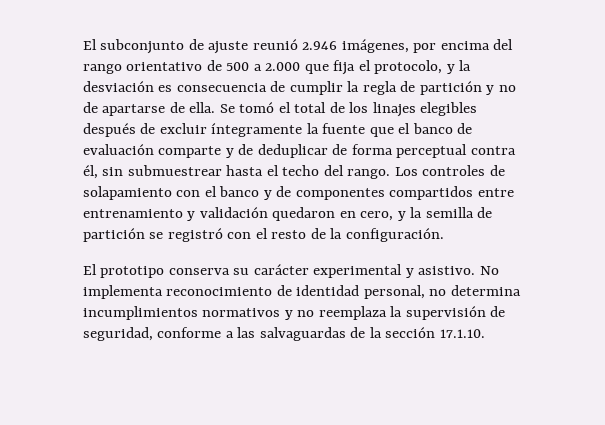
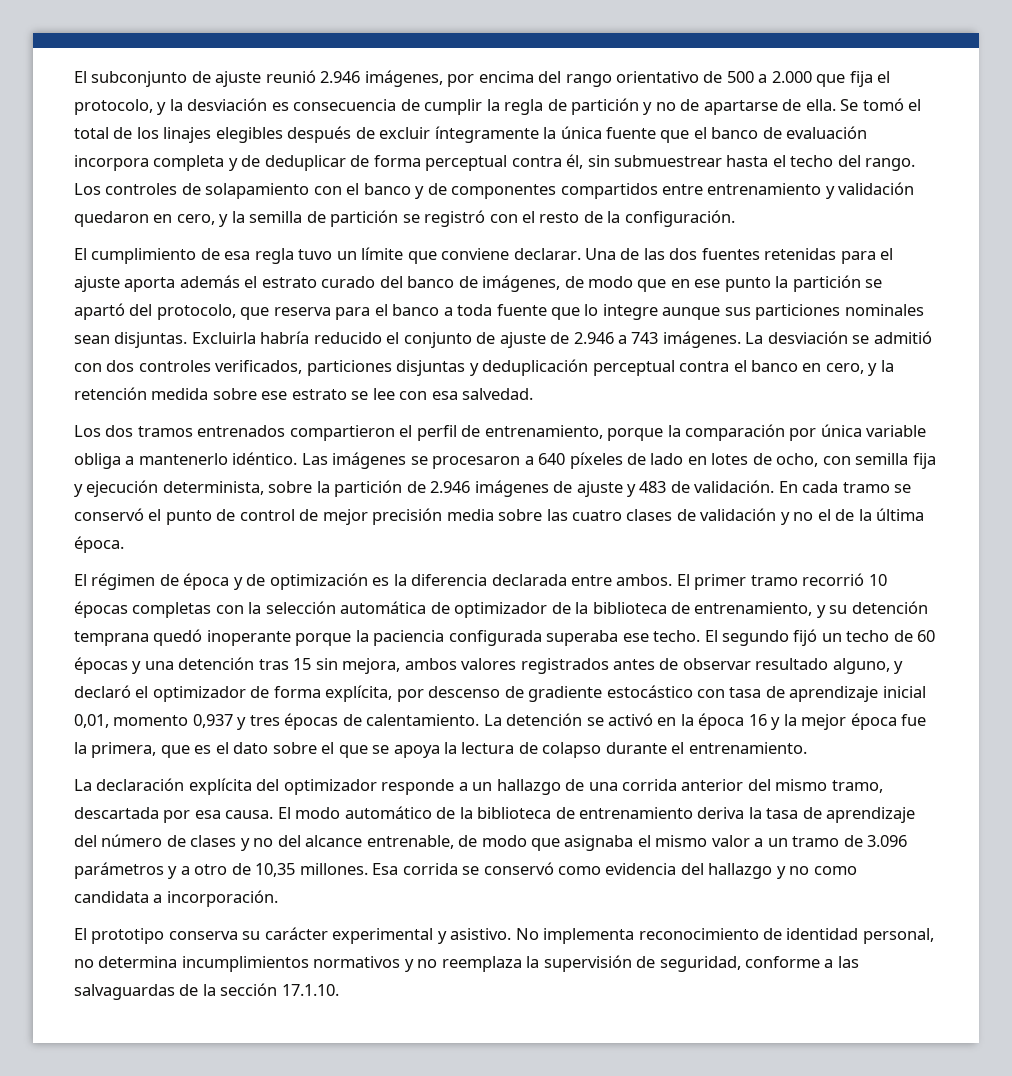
(319, 128) none -> [560,126,602,139] única
[158,146,222,158] comparte -> [74,155,225,171] incorpora completa
(444, 235) none -> [74,247,894,264] [74,275,883,292] [74,303,924,320] [74,331,932,348] [74,359,894,376] [74,387,534,400] [74,424,927,441] [74,452,936,469] [74,480,912,497] [74,508,925,525] [74,536,124,553] [74,573,887,590] [74,601,928,618] [74,629,936,646] [74,657,904,674] [74,685,926,702] [74,713,927,730] [74,742,807,758] [74,778,883,795] [74,806,916,823] [74,834,908,851] [74,862,857,879] [74,890,278,907] // El cumplimiento de esa regla tuvo un límite que conviene declarar. Una de las dos fuentes retenidas para el ajuste aporta además el estrato curado del banco de imágenes, de modo que en ese punto la partición se apartó del protocolo, que reserva para el banco a toda fuente que lo integre aunque sus particiones nominales sean disjuntas. Excluirla habría reducido el conjunto de ajuste de 2.946 a 743 imágenes. La desviación se admitió con dos controles verificados, particiones disjuntas y deduplicación perceptual contra el banco en cero, y la retención medida sobre ese estrato se lee con esa salvedad. // Los dos tramos entrenados compartieron el perfil de entrenamiento, porque la comparación por única variable obliga a mantenerlo idéntico. Las imágenes se procesaron a 640 píxeles de lado en lotes de ocho, con semilla fija y ejecución determinista, sobre la partición de 2.946 imágenes de ajuste y 483 de validación. En cada tramo se conservó el punto de control de mejor precisión media sobre las cuatro clases de validación y no el de la última época. // El régimen de época y de optimización es la diferencia declarada entre ambos. El primer tramo recorrió 10 épocas completas con la selección automática de optimizador de la biblioteca de entrenamiento, y su detención temprana quedó inoperante porque la paciencia configurada superaba ese techo. El segundo fijó un techo de 60 épocas y una detención tras 15 sin mejora, ambos valores registrados antes de observar resultado alguno, y declaró el optimizador de forma explícita, por descenso de gradiente estocástico con tasa de aprendizaje inicial 0,01, momento 0,937 y tres épocas de calentamiento. La detención se activó en la época 16 y la mejor época fue la primera, que es el dato sobre el que se apoya la lectura de colapso durante el entrenamiento. // La declaración explícita del optimizador responde a un hallazgo de una corrida anterior del mismo tramo, descartada por esa causa. El modo automático de la biblioteca de entrenamiento deriva la tasa de aprendizaje del número de clases y no del alcance entrenable, de modo que asignaba el mismo valor a un tramo de 3.096 parámetros y a otro de 10,35 millones. Esa corrida se conservó como evidencia del hallazgo y no como candidata a incorporación.

